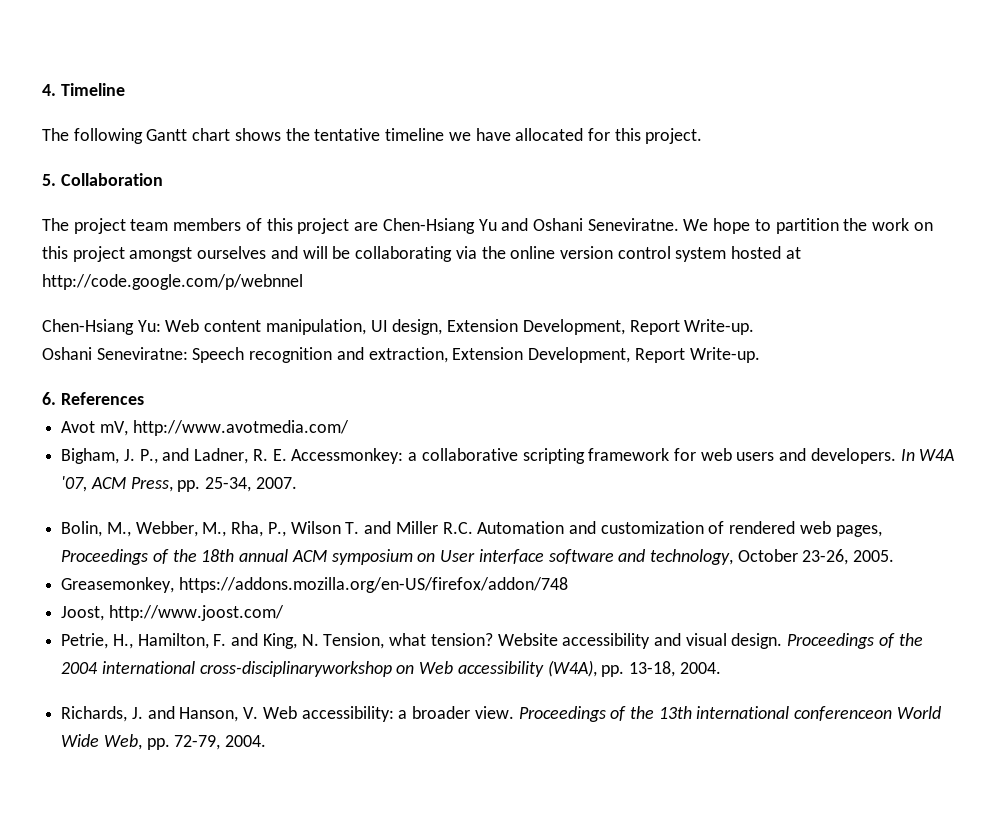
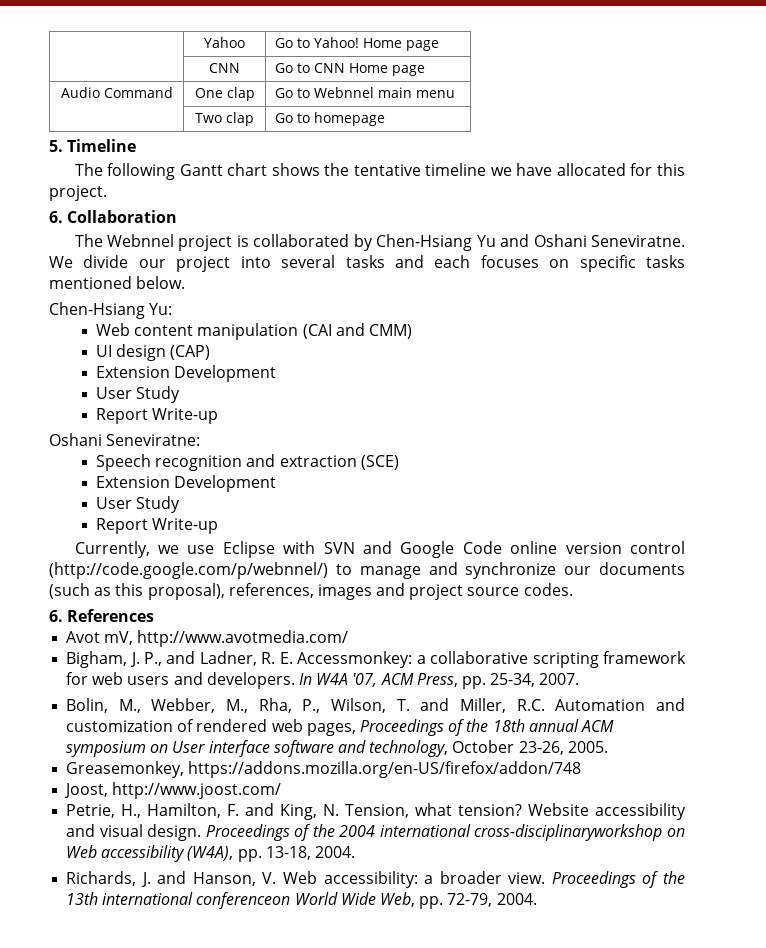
[42,84,56,96] 4. -> [204,37,245,48] [275,37,440,51] [209,63,240,73] [275,63,426,76] [60,87,173,98] [194,87,255,101] [275,87,456,98] [195,112,254,126] [275,112,386,126] [49,140,63,152] | Yahoo | Go to Yahoo! Home page // | CNN | Go to CNN Home page // Audio Command | One clap | Go to Webnnel main menu // | Two clap | Go to homepage // 5.
[42,174,56,186] 5. -> [49,211,63,223] 6.
[73,218,379,234] project team members of this project are -> [106,234,373,251] Webnnel project is collaborated by
[713,218,933,234] [42,246,801,262] [42,274,303,290] [42,319,755,335] [42,347,760,363] hope to partition the work on this project amongst ourselves and will be collaborating via the online version control system hosted at http://code.google.com/p/webnnel // Chen-Hsiang Yu: Web content manipulation, UI design, Extension Development, Report Write-up. // Oshani Seneviratne: Speech recognition and extraction, Extension Development, Report Write-up. -> [83,255,685,272] [49,276,186,289] [49,302,173,319] [96,323,412,340] [96,344,211,361] [96,365,277,382] [96,386,181,403] [96,408,219,424] [49,433,201,446] [96,454,399,471] [96,475,277,492] [96,496,181,513] [96,518,219,534] [74,541,685,558] [49,562,685,579] [49,583,573,600] divide our project into several tasks and each focuses on specific tasks mentioned below. // Chen-Hsiang Yu: // Web content manipulation (CAI and CMM) // UI design (CAP) // Extension Development // User Study // Report Write-up // Oshani Seneviratne: // Speech recognition and extraction (SCE) // Extension Development // User Study // Report Write-up // Currently, we use Eclipse with SVN and Google Code online version control (http://code.google.com/p/webnnel/) to manage and synchronize our documents (such as this proposal), references, images and project source codes.
[290,521,341,534] Wilson -> [331,698,387,713] Wilson,
[395,521,438,534] Miller -> [460,698,507,713] Miller,

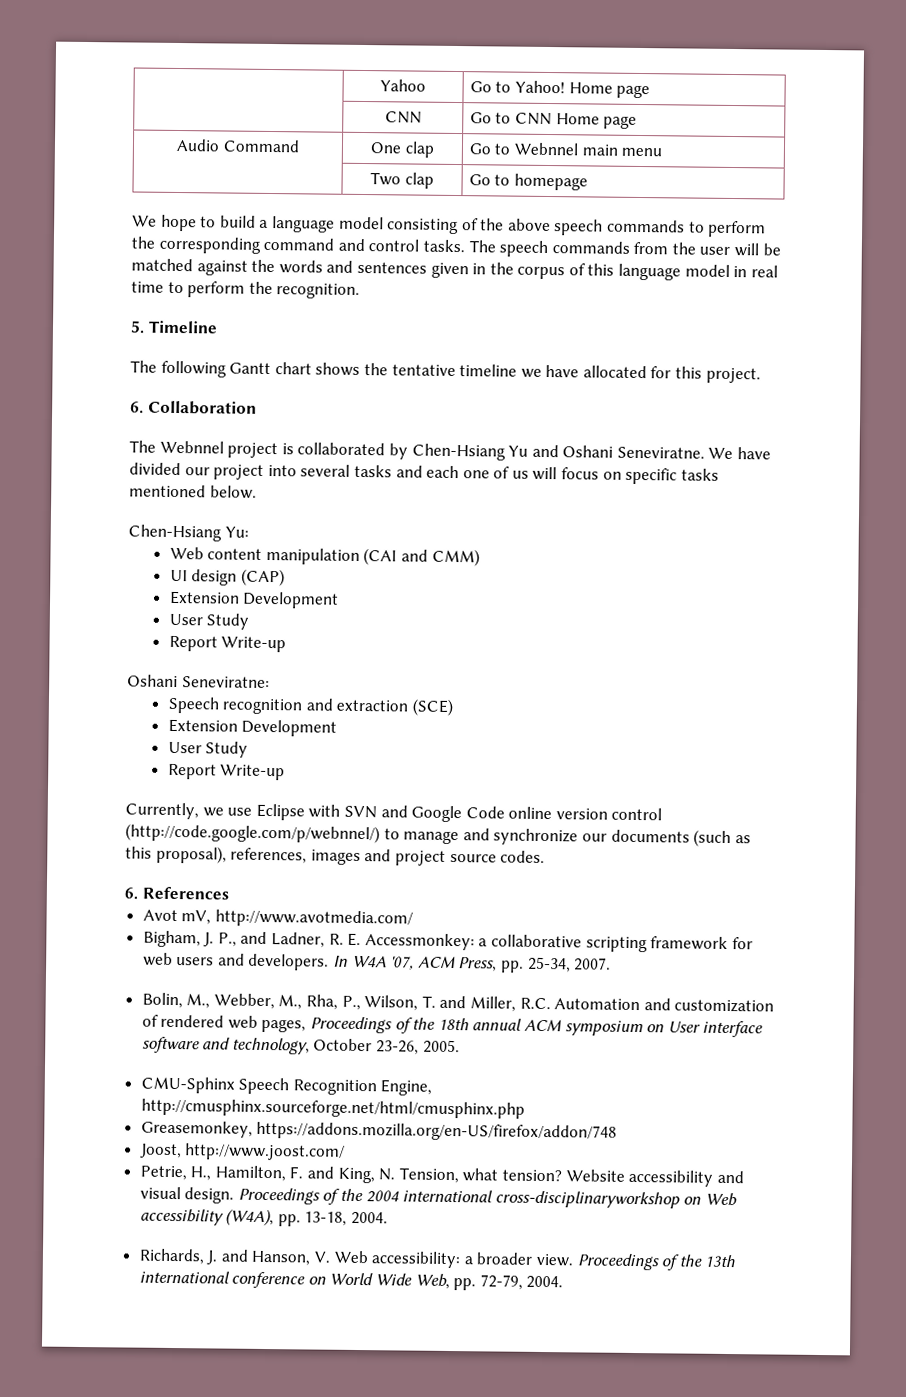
(386, 119) none -> [132,214,767,238] [131,236,781,258] [131,258,778,281] [131,281,361,299] // We hope to build a language model consisting of the above speech commands to perform the corresponding command and control tasks. The speech commands from the user will be matched against the words and sentences given in the corpus of this language model in real time to perform the recognition.
[83,255,129,268] divide -> [737,447,772,460] [129,462,181,476] have divided
[480,255,539,268] focuses -> [462,466,600,481] one of us will focus
(608, 747) none -> [140,1076,433,1096] [140,1098,525,1119] // CMU-Sphinx Speech Recognition Engine, http://cmusphinx.sourceforge.net/html/cmusphinx.php
[196,892,291,909] conferenceon -> [231,1271,326,1289] conference on

